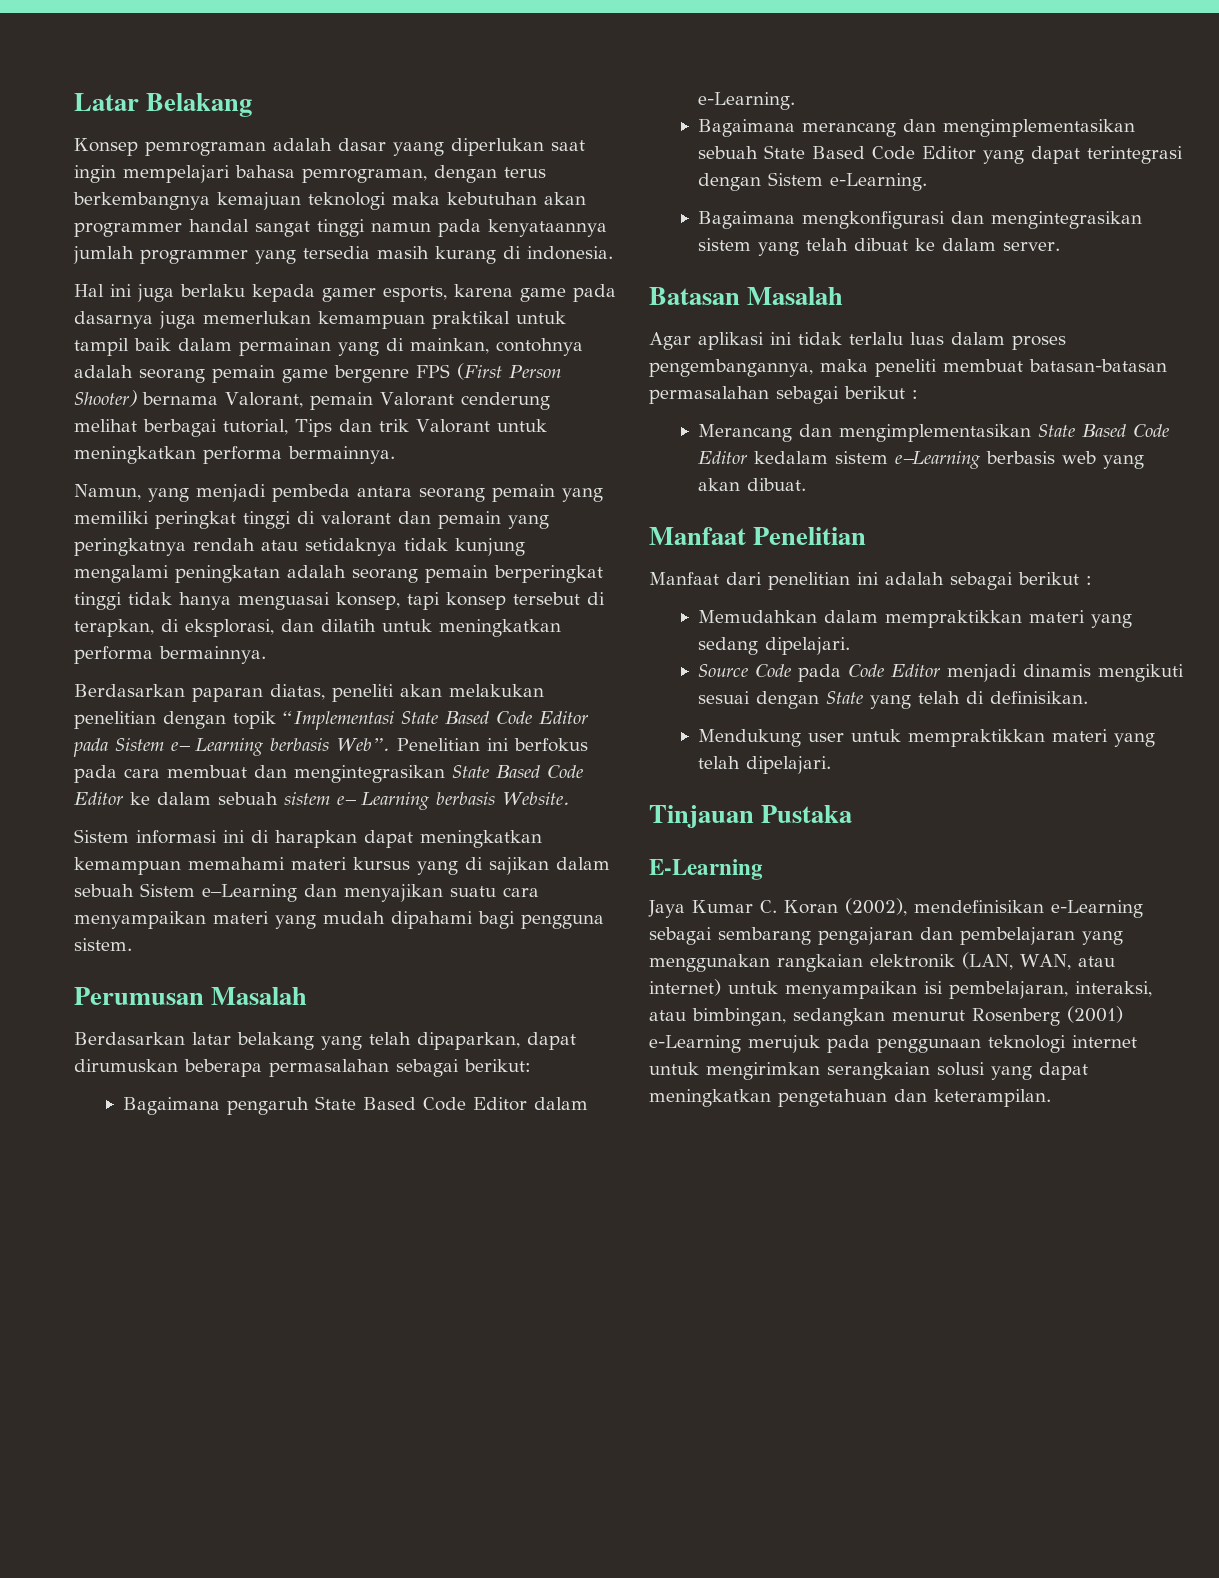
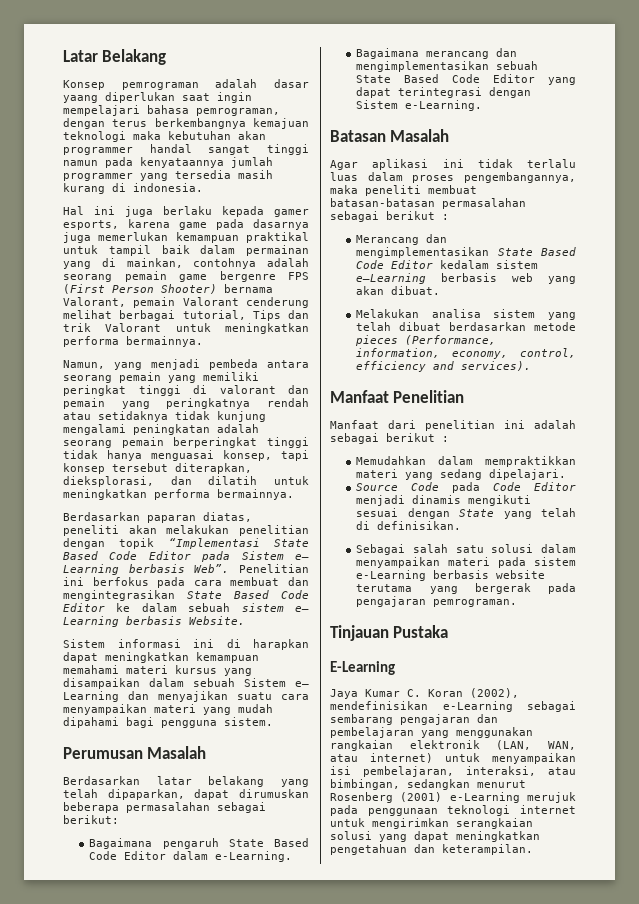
[587,592,605,605] [74,619,274,637] di terapkan, di eksplorasi, -> [175,463,252,474] [63,476,154,487] diterapkan, dieksplorasi,
[465,857,549,875] di sajikan -> [63,678,140,689] disampaikan
[202,884,297,902] e–Learning -> [295,681,309,687] [63,691,119,702] e– Learning
[698,211,1143,229] [698,238,1061,256] // Bagaimana mengkonfigurasi dan mengintegrasikan sistem yang telah dibuat ke dalam server. -> (483, 105) none
(807, 484) none -> [356,309,576,320] [356,322,576,331] [355,335,497,346] [356,348,576,359] [356,361,532,372] // Melakukan analisa sistem yang telah dibuat berdasarkan metode pieces (Performance, information, economy, control, efficiency and services).
[698,729,1156,747] [698,756,832,774] Mendukung user untuk mempraktikkan materi yang telah dipelajari. -> [356,544,576,555] [356,557,576,568] [356,570,546,581] [356,583,576,594] [356,596,518,607] Sebagai salah satu solusi dalam menyampaikan materi pada sistem e-Learning berbasis website terutama yang bergerak pada pengajaran pemrograman.

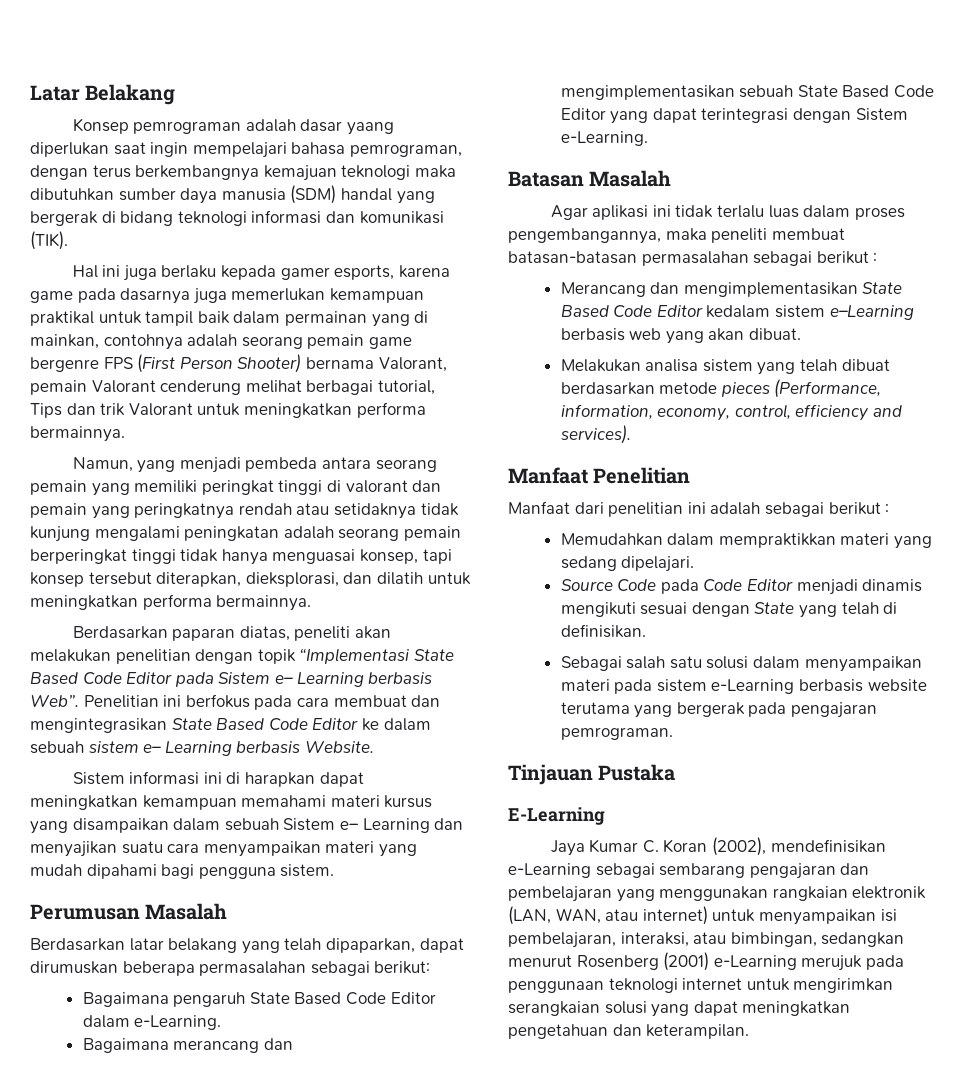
[168,131,266,140] [63,144,309,155] [63,157,273,168] [63,170,273,181] [63,183,203,194] kebutuhan akan programmer handal sangat tinggi namun pada kenyataannya jumlah programmer yang tersedia masih kurang di indonesia. -> [30,185,435,204] [30,210,444,226] [30,231,68,250] dibutuhkan sumber daya manusia (SDM) handal yang bergerak di bidang teknologi informasi dan komunikasi (TIK).

